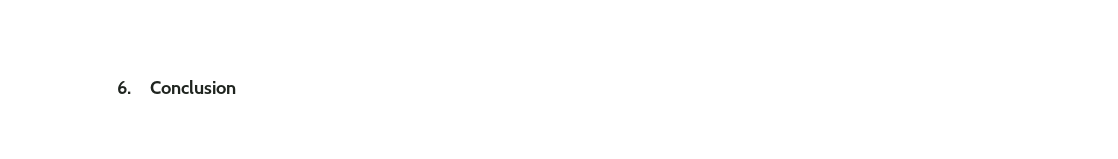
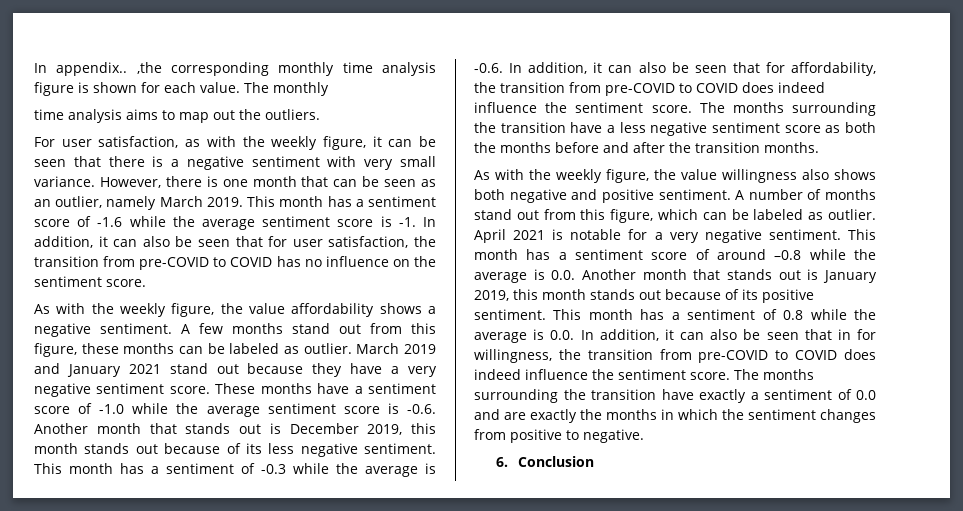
(117, 87) none -> [34,62,436,76] [34,82,329,96] [34,109,320,123] [34,136,436,150] [34,156,436,170] [34,176,436,188] [34,196,437,210] [34,216,436,230] [34,236,436,248] [34,256,436,270] [34,276,146,287] [34,303,436,317] [34,323,436,337] [34,343,436,357] [34,363,438,377] [34,383,436,397] [34,403,436,417] [34,423,436,435] [34,443,436,457] [34,463,436,477] [474,62,876,76] [474,82,825,96] [474,102,876,116] [474,122,876,136] [474,142,819,153] [474,169,876,183] [474,189,876,203] [474,209,876,223] [474,229,876,243] [474,249,876,260] [474,269,877,283] [474,289,814,303] [474,309,877,320] [474,329,876,343] [474,349,876,363] [474,369,814,380] [474,389,876,403] [474,409,876,423] [474,429,644,443] In appendix.. ,the corresponding monthly time analysis figure is shown for each value. The monthly // time analysis aims to map out the outliers. // For user satisfaction, as with the weekly figure, it can be seen that there is a negative sentiment with very small variance. However, there is one month that can be seen as an outlier, namely March 2019. This month has a sentiment score of -1.6 while the average sentiment score is -1. In addition, it can also be seen that for user satisfaction, the transition from pre-COVID to COVID has no influence on the sentiment score. // As with the weekly figure, the value affordability shows a negative sentiment. A few months stand out from this figure, these months can be labeled as outlier. March 2019 and January 2021 stand out because they have a very negative sentiment score. These months have a sentiment score of -1.0 while the average sentiment score is -0.6. Another month that stands out is December 2019, this month stands out because of its less negative sentiment. This month has a sentiment of -0.3 while the average is -0.6. In addition, it can also be seen that for affordability, the transition from pre-COVID to COVID does indeed influence the sentiment score. The months surrounding the transition have a less negative sentiment score as both the months before and after the transition months. // As with the weekly figure, the value willingness also shows both negative and positive sentiment. A number of months stand out from this figure, which can be labeled as outlier. April 2021 is notable for a very negative sentiment. This month has a sentiment score of around –0.8 while the average is 0.0. Another month that stands out is January 2019, this month stands out because of its positive sentiment. This month has a sentiment of 0.8 while the average is 0.0. In addition, it can also be seen that in for willingness, the transition from pre-COVID to COVID does indeed influence the sentiment score. The months surrounding the transition have exactly a sentiment of 0.0 and are exactly the months in which the sentiment changes from positive to negative. //

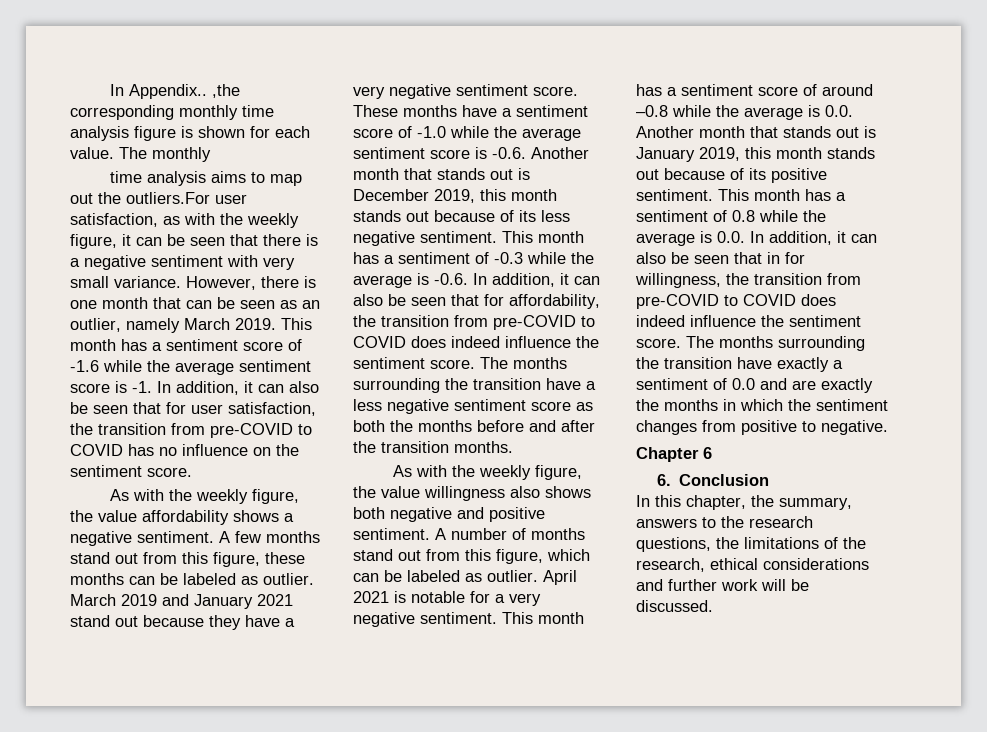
[34,62,128,76] In appendix.. -> [110,84,208,99] In Appendix..
[265,109,320,120] [34,137,55,147] outliers. // For -> [126,192,210,204] outliers.For
(644, 436) none -> [636,447,712,462] // Chapter 6
(594, 461) none -> [636,495,852,510] [636,516,813,528] [636,537,866,552] [636,558,869,572] [636,579,809,591] [636,600,713,612] // In this chapter, the summary, answers to the research questions, the limitations of the research, ethical considerations and further work will be discussed.

